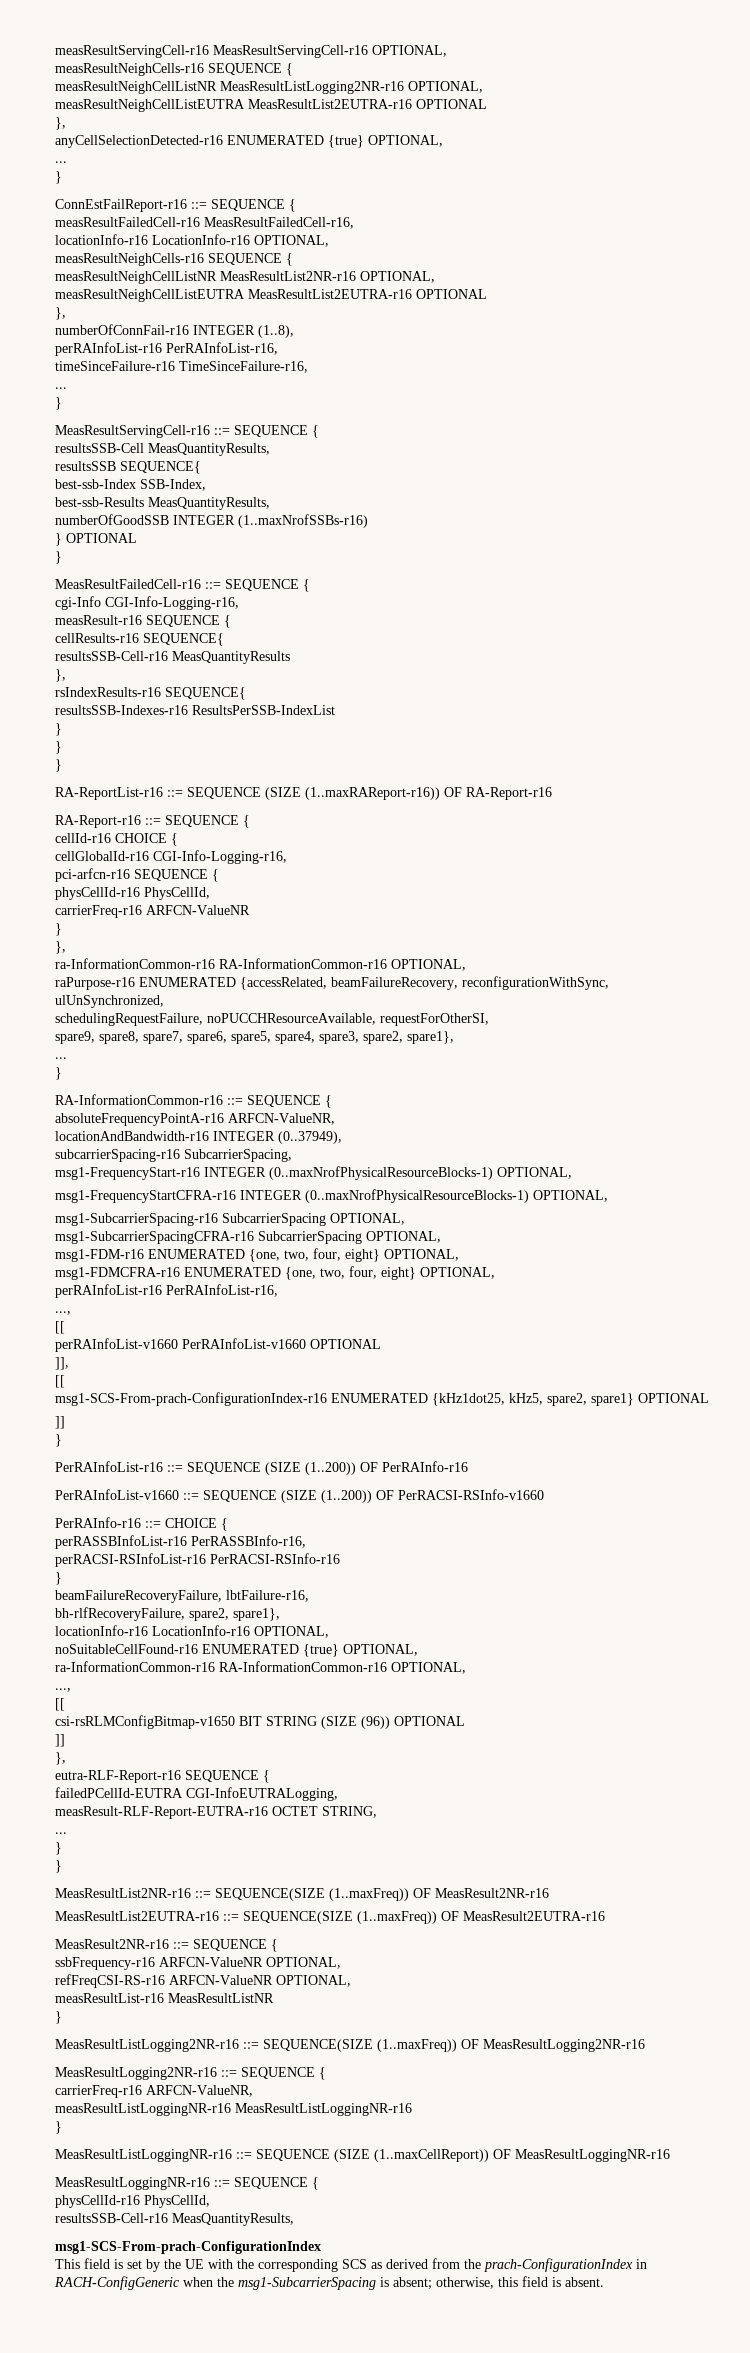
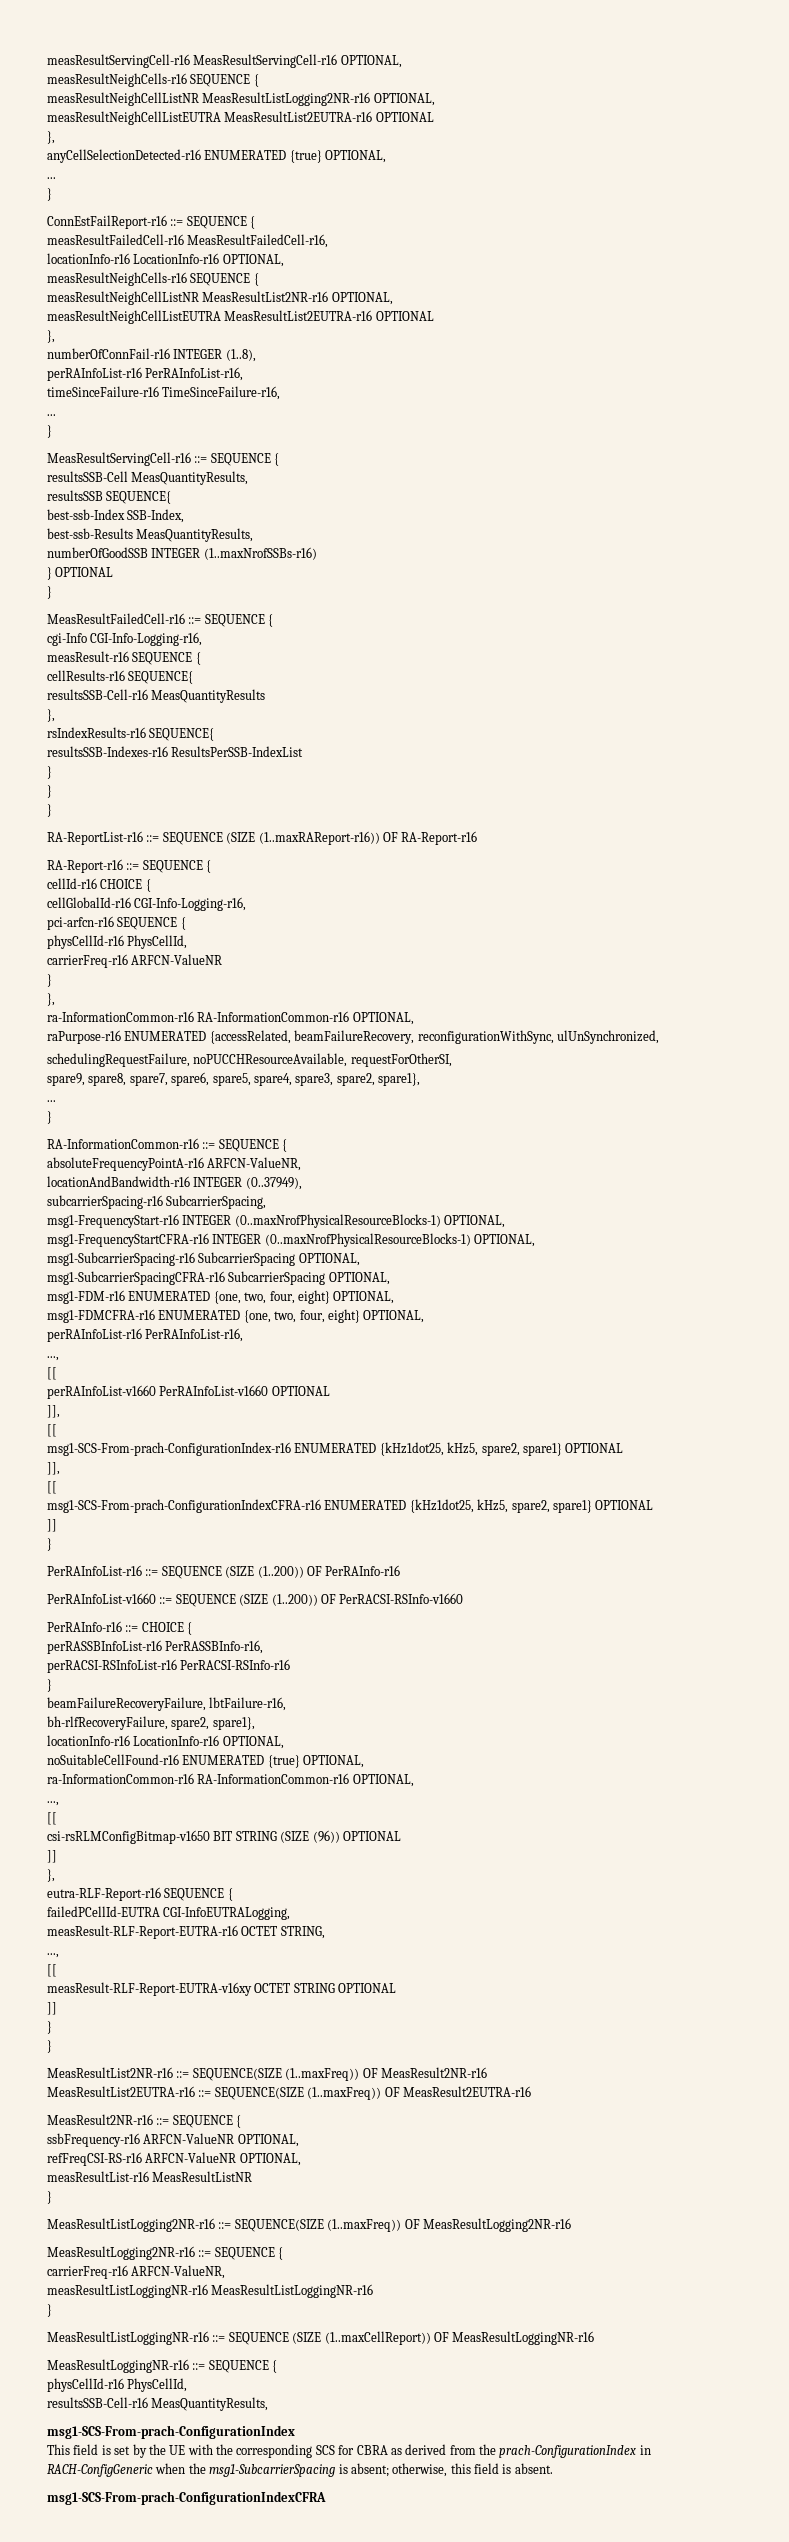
(709, 1398) none -> [47,1462,60,1475] [47,1481,57,1494] [47,1499,654,1513] // ]], // [[ // msg1-SCS-From-prach-ConfigurationIndexCFRA-r16 ENUMERATED {kHz1dot25, kHz5, spare2, spare1} OPTIONAL
[55,1832,67,1834] ... -> [47,1953,59,1958] [47,1964,57,1977] [47,1982,397,1996] [47,2002,57,2015] ..., // [[ // measResult-RLF-Report-EUTRA-v16xy OCTET STRING OPTIONAL // ]]
(367, 2264) none -> [338,2445,388,2455] for CBRA
(604, 2282) none -> [47,2491,326,2505] // msg1-SCS-From-prach-ConfigurationIndexCFRA

